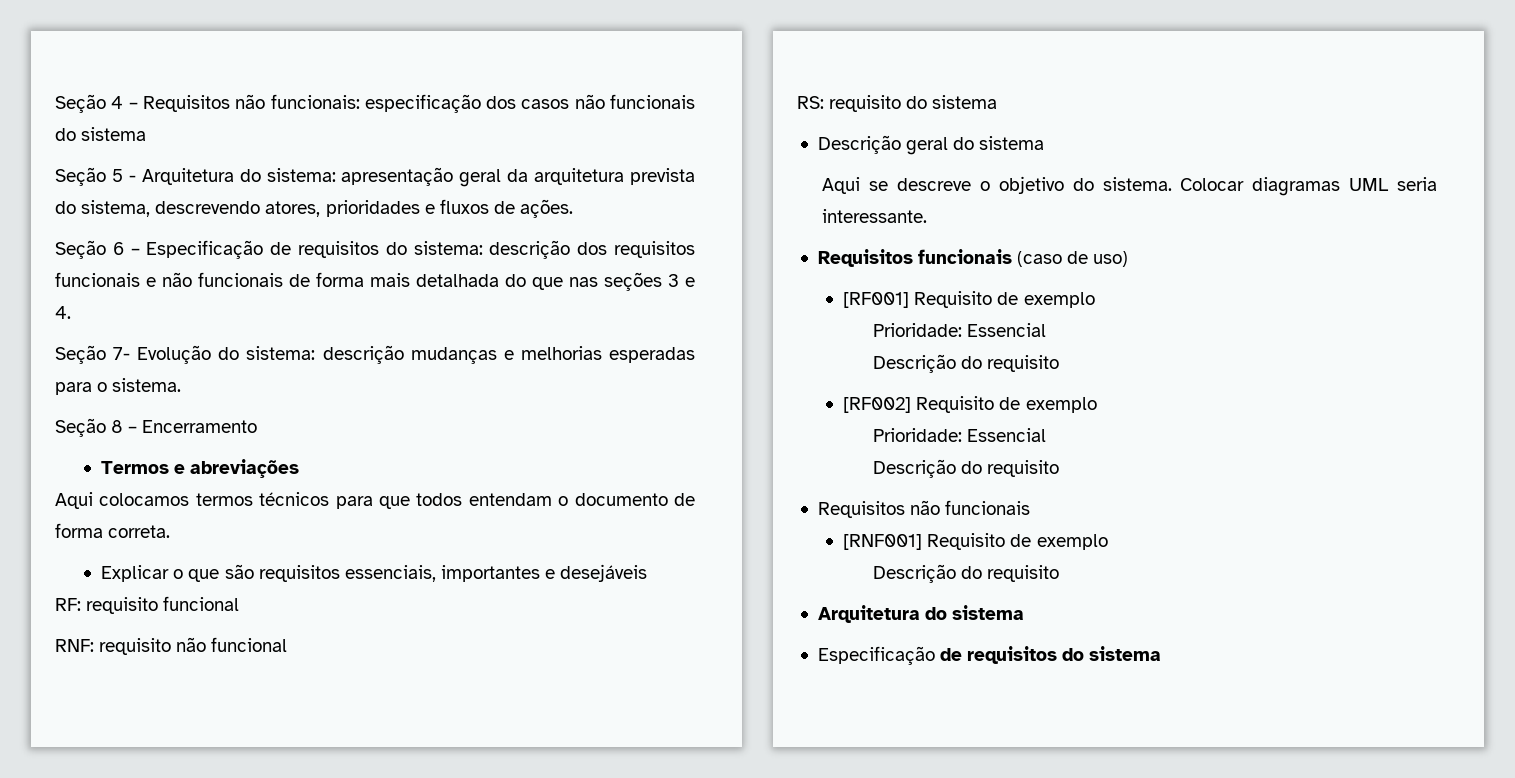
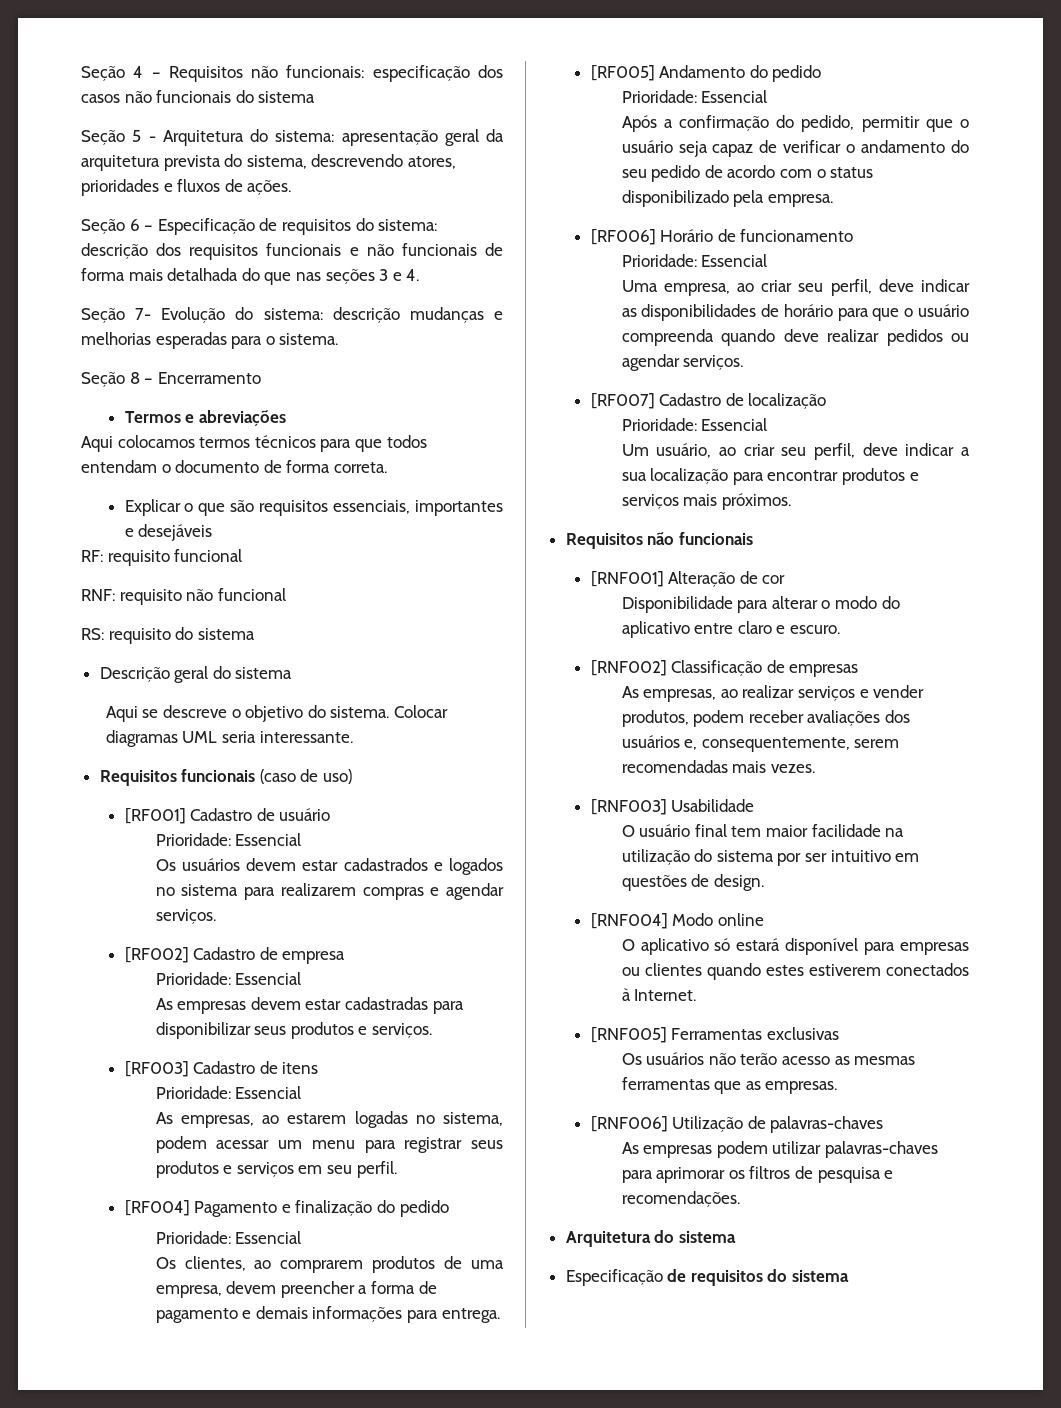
[914,291,1095,308] [872,323,1046,337] [872,354,1059,373] [843,396,1097,413] [872,428,1046,442] [872,459,1059,478] [817,500,1031,518] [843,533,1108,550] [872,564,1059,583] Requisito de exemplo // Prioridade: Essencial // Descrição do requisito // [RF002] Requisito de exemplo // Prioridade: Essencial // Descrição do requisito // Requisitos não funcionais // [RNF001] Requisito de exemplo // Descrição do requisito -> [190,808,331,821] [155,833,302,846] [155,858,503,875] [155,883,504,900] [155,909,216,924] [124,947,346,964] [155,972,302,985] [155,997,464,1014] [155,1022,432,1039] [124,1061,319,1077] [155,1086,302,1099] [155,1111,503,1128] [155,1136,503,1153] [155,1161,397,1178] [124,1200,449,1217] [155,1231,302,1244] [155,1256,505,1273] [155,1281,437,1298] [155,1306,500,1323] [590,65,822,82] [621,90,768,103] [621,115,969,132] [621,140,969,157] [621,165,874,182] [621,190,833,207] [590,229,854,245] [621,254,768,267] [621,279,970,296] [621,304,969,321] [621,329,969,346] [621,354,744,371] [590,393,827,409] [621,418,768,431] [621,443,970,460] [621,468,919,485] [621,493,791,510] [565,532,753,549] [590,571,786,587] [621,596,900,613] [621,621,840,638] [590,660,859,677] [621,685,925,702] [621,710,910,727] [621,735,900,752] [621,760,815,773] [590,799,755,815] [621,824,905,837] [621,849,920,866] [621,874,764,891] [590,913,764,929] [621,938,969,955] [621,963,969,980] [621,988,697,1001] [590,1027,839,1043] [621,1052,916,1065] [621,1077,838,1094] [590,1116,884,1133] [621,1141,938,1158] [621,1166,894,1183] [621,1191,740,1207] Cadastro de usuário // Prioridade: Essencial // Os usuários devem estar cadastrados e logados no sistema para realizarem compras e agendar serviços. // [RF002] Cadastro de empresa // Prioridade: Essencial // As empresas devem estar cadastradas para disponibilizar seus produtos e serviços. // [RF003] Cadastro de itens // Prioridade: Essencial // As empresas, ao estarem logadas no sistema, podem acessar um menu para registrar seus produtos e serviços em seu perfil. // [RF004] Pagamento e finalização do pedido // Prioridade: Essencial // Os clientes, ao comprarem produtos de uma empresa, devem preencher a forma de pagamento e demais informações para entrega. // [RF005] Andamento do pedido // Prioridade: Essencial // Após a confirmação do pedido, permitir que o usuário seja capaz de verificar o andamento do seu pedido de acordo com o status disponibilizado pela empresa. // [RF006] Horário de funcionamento // Prioridade: Essencial // Uma empresa, ao criar seu perfil, deve indicar as disponibilidades de horário para que o usuário compreenda quando deve realizar pedidos ou agendar serviços. // [RF007] Cadastro de localização // Prioridade: Essencial // Um usuário, ao criar seu perfil, deve indicar a sua localização para encontrar produtos e serviços mais próximos. // Requisitos não funcionais // [RNF001] Alteração de cor // Disponibilidade para alterar o modo do aplicativo entre claro e escuro. // [RNF002] Classificação de empresas // As empresas, ao realizar serviços e vender produtos, podem receber avaliações dos usuários e, consequentemente, serem recomendadas mais vezes. // [RNF003] Usabilidade // O usuário final tem maior facilidade na utilização do sistema por ser intuitivo em questões de design. // [RNF004] Modo online // O aplicativo só estará disponível para empresas ou clientes quando estes estiverem conectados à Internet. // [RNF005] Ferramentas exclusivas // Os usuários não terão acesso as mesmas ferramentas que as empresas. // [RNF006] Utilização de palavras-chaves // As empresas podem utilizar palavras-chaves para aprimorar os filtros de pesquisa e recomendações.

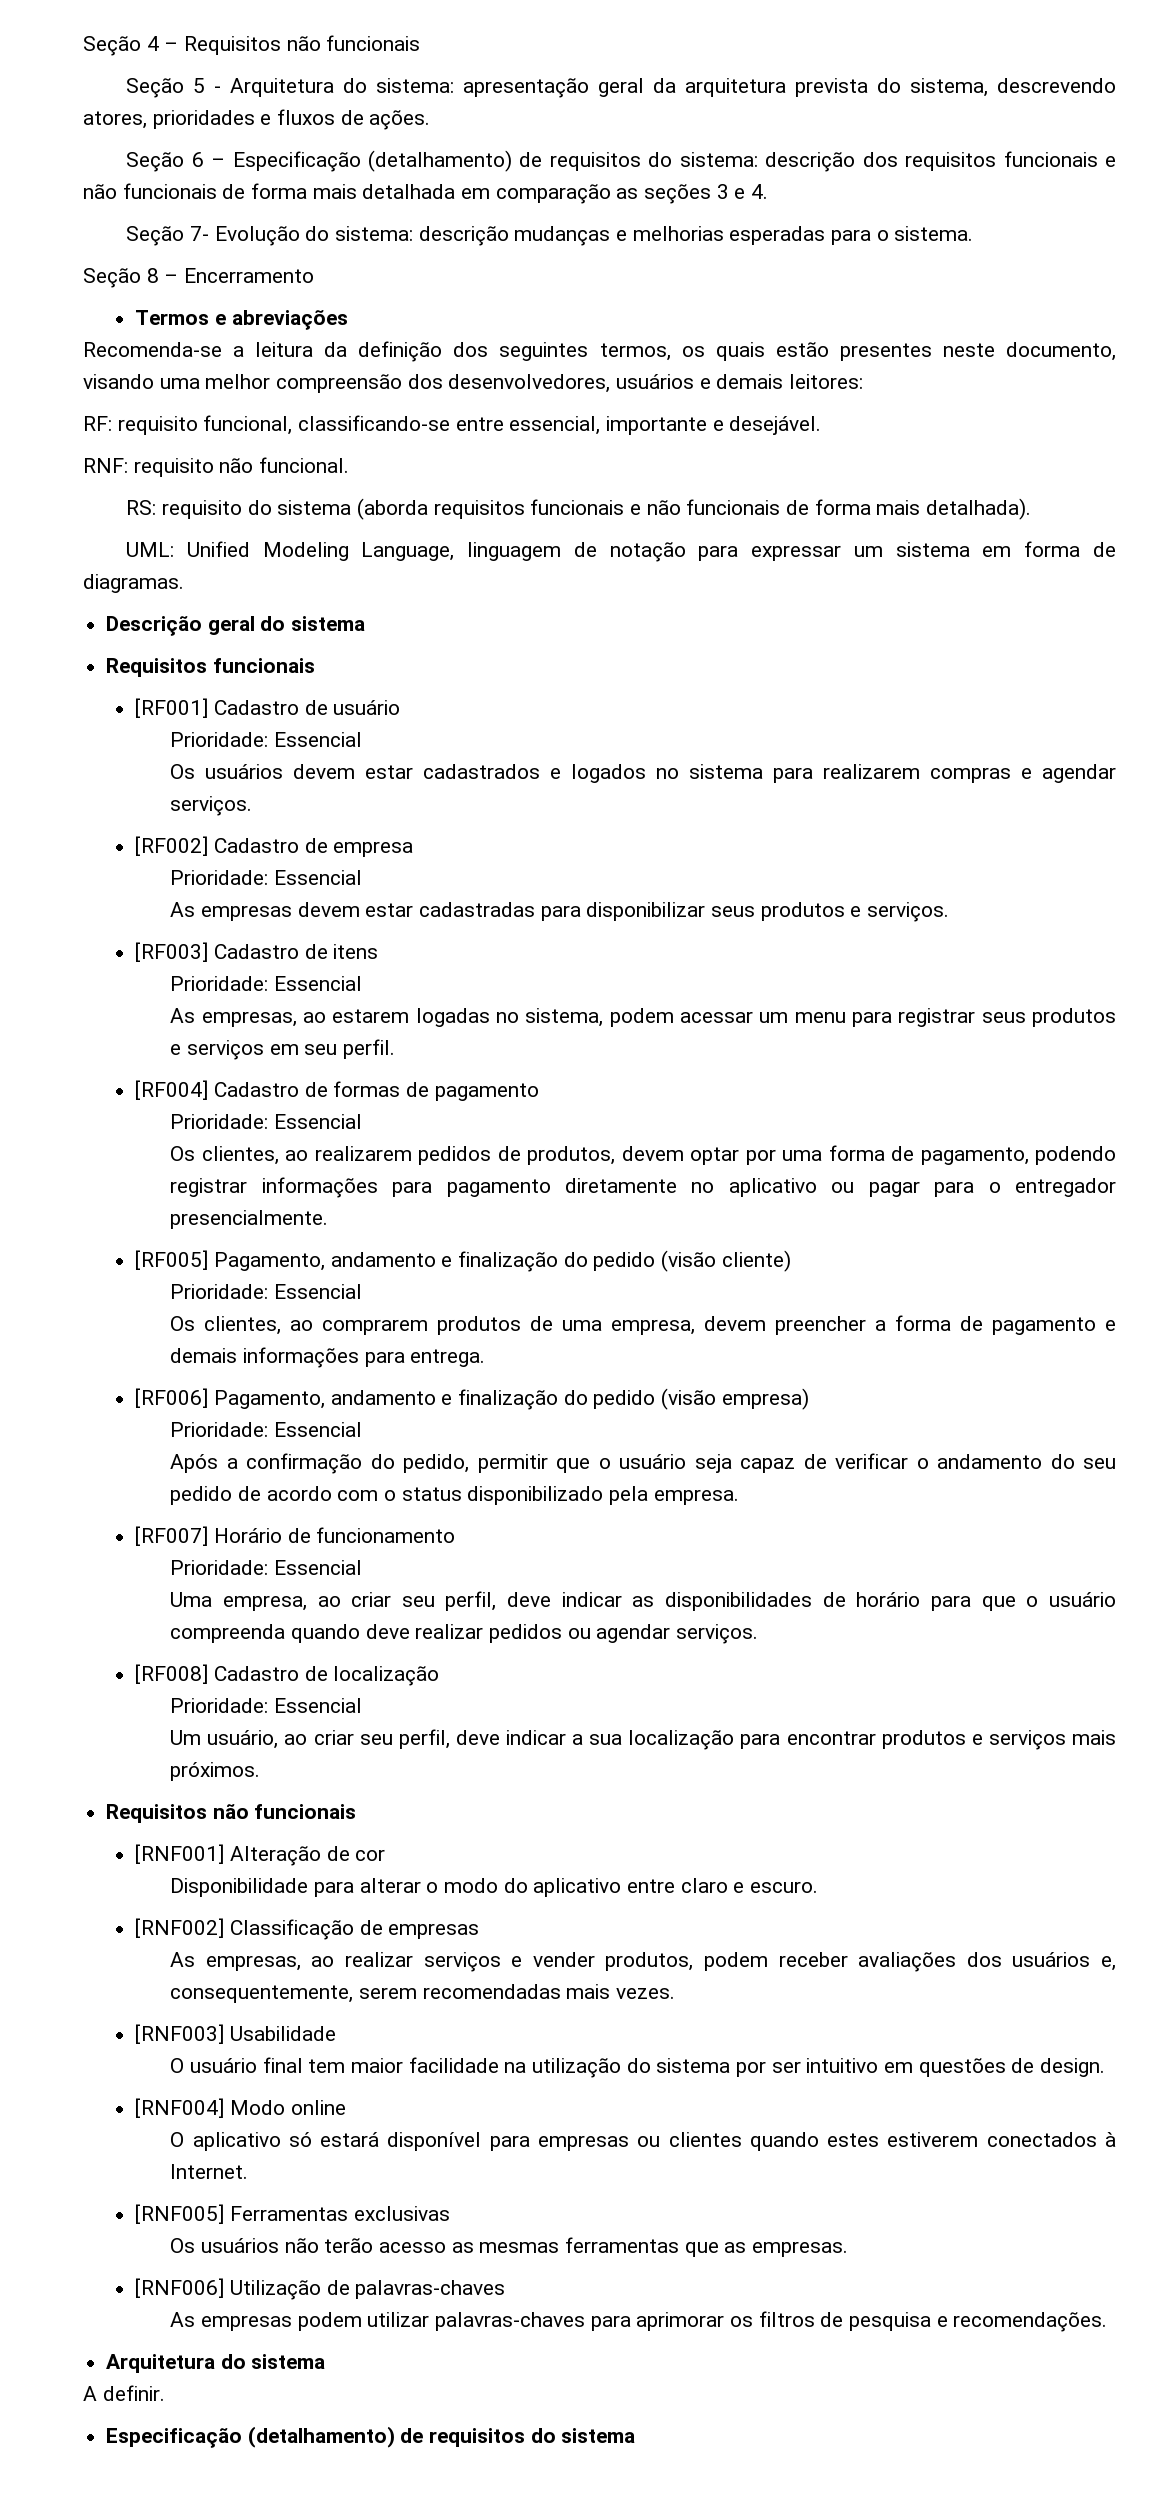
[286,65,503,82] [81,90,316,103] funcionais: especificação dos casos não funcionais do sistema -> [326,35,421,51] funcionais
(255, 226) none -> [367,150,512,172] (detalhamento)
[241,268,321,285] do que nas -> [461,184,639,204] em comparação as
[81,435,427,452] [81,460,387,473] [124,499,503,516] [124,524,213,541] [81,549,243,566] Aqui colocamos termos técnicos para que todos entendam o documento de forma correta. // Explicar o que são requisitos essenciais, importantes e desejáveis // RF: requisito funcional -> [83,341,1116,362] [83,374,864,393] [83,415,822,435] Recomenda-se a leitura da definição dos seguintes termos, os quais estão presentes neste documento, visando uma melhor compreensão dos desenvolvedores, usuários e demais leitores: // RF: requisito funcional, classificando-se entre essencial, importante e desejável.
[217,588,286,601] funcional -> [259,457,350,473] funcional.
[99,666,293,683] [105,705,449,722] [105,730,353,747] // Descrição geral do sistema // Aqui se descreve o objetivo do sistema. Colocar diagramas UML seria interessante. -> [356,498,1031,520] [126,541,1116,562] [83,574,184,593] [106,616,366,636] (aborda requisitos funcionais e não funcionais de forma mais detalhada). // UML: Unified Modeling Language, linguagem de notação para expressar um sistema em forma de diagramas. // Descrição geral do sistema
[259,769,353,784] (caso de uso) -> (315, 665) none
[194,1200,449,1217] Pagamento e finalização do pedido -> [213,1081,539,1101] [170,1114,362,1129] [170,1145,1116,1165] [170,1177,1116,1198] [170,1210,329,1229] [135,1250,791,1272] Cadastro de formas de pagamento // Prioridade: Essencial // Os clientes, ao realizarem pedidos de produtos, devem optar por uma forma de pagamento, podendo registrar informações para pagamento diretamente no aplicativo ou pagar para o entregador presencialmente. // [RF005] Pagamento, andamento e finalização do pedido (visão cliente)
[590,65,822,82] [RF005] Andamento do pedido -> [135,1388,809,1410] [RF006] Pagamento, andamento e finalização do pedido (visão empresa)
[590,229,656,245] [RF006] -> [135,1526,209,1546] [RF007]
[590,393,655,409] [RF007] -> [135,1664,209,1684] [RF008]
[565,1269,663,1286] // Especificação -> [83,2385,165,2401] [106,2426,395,2448] // A definir. // Especificação (detalhamento)

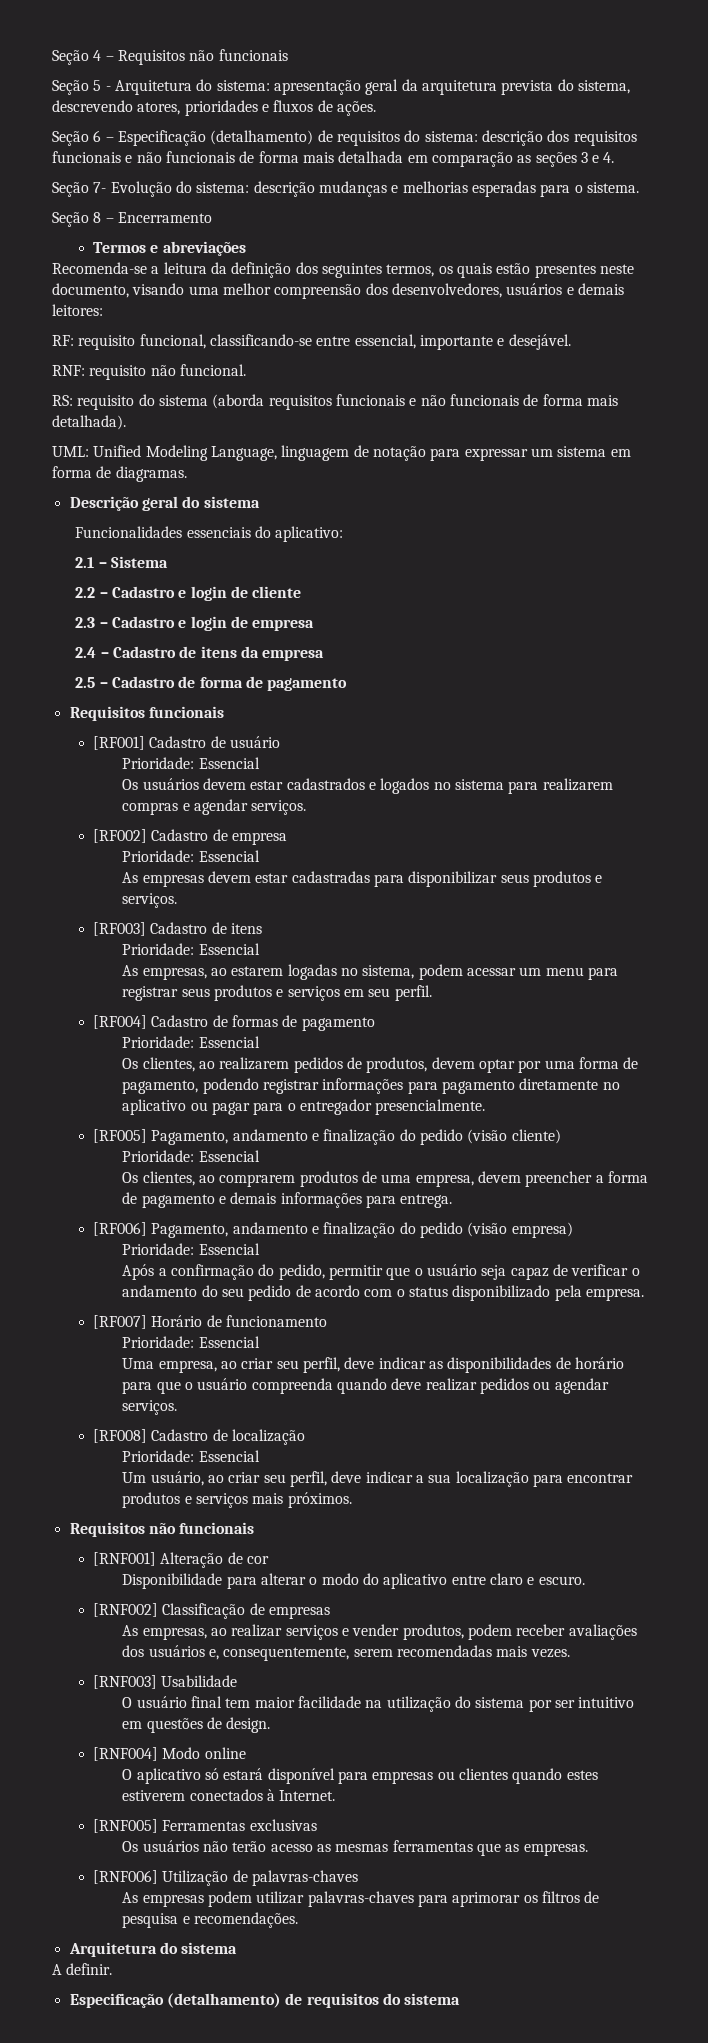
(366, 623) none -> [75,526,344,542] [75,556,169,568] [75,586,302,601] [75,616,315,631] [75,646,325,661] [75,676,348,691] // Funcionalidades essenciais do aplicativo: // 2.1 – Sistema // 2.2 – Cadastro e login de cliente // 2.3 – Cadastro e login de empresa // 2.4 – Cadastro de itens da empresa // 2.5 – Cadastro de forma de pagamento

